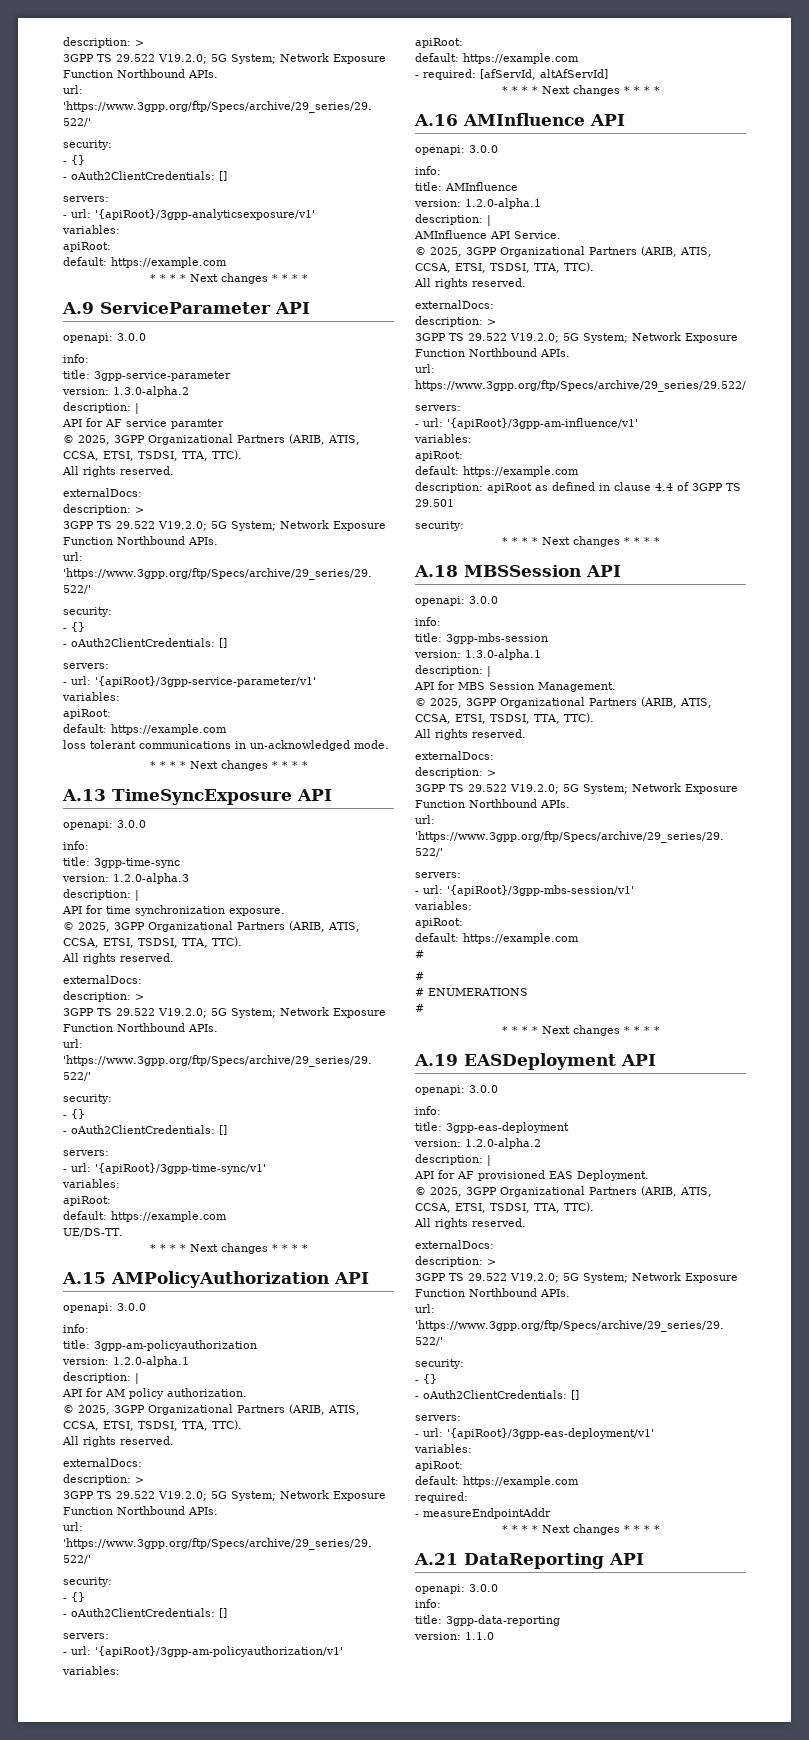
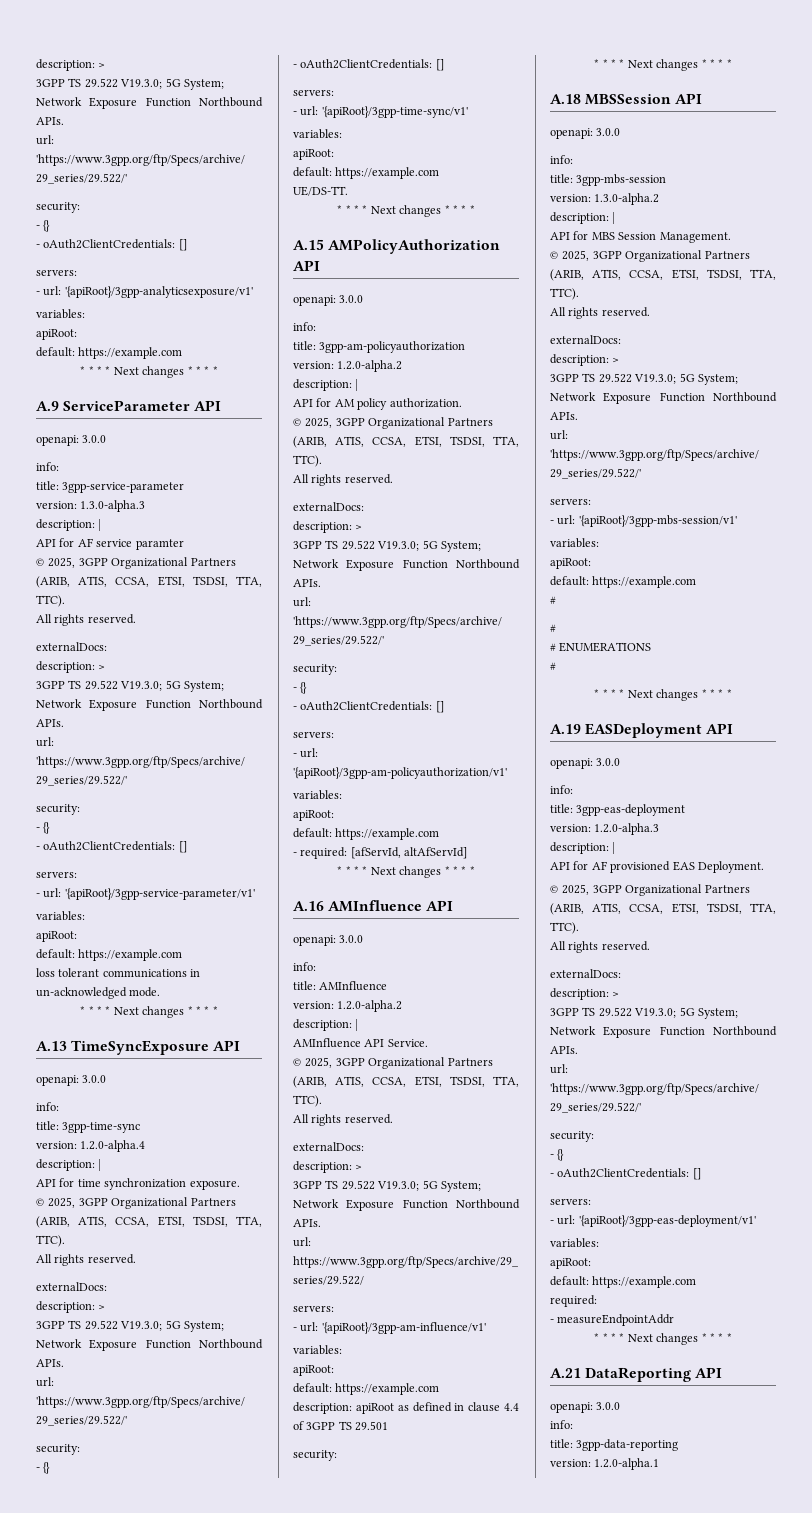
[63,37,144,48] [63,54,207,64] description: > // 3GPP TS 29.522 V19.2.0; -> [36,59,106,71] [36,78,163,89] description: > // 3GPP TS 29.522 V19.3.0;
[113,386,189,397] 1.3.0-alpha.2 -> [80,500,146,512] 1.3.0-alpha.3
[158,521,207,531] V19.2.0; -> [120,681,163,691] V19.3.0;
[113,873,189,884] 1.2.0-alpha.3 -> [80,1140,146,1152] 1.2.0-alpha.4
[158,1008,207,1018] V19.2.0; -> [120,1321,163,1331] V19.3.0;
[113,1356,189,1367] 1.2.0-alpha.1 -> [337,360,403,372] 1.2.0-alpha.2
[158,1491,207,1501] V19.2.0; -> [377,541,420,551] V19.3.0;
[465,198,541,209] 1.2.0-alpha.1 -> [337,1000,403,1012] 1.2.0-alpha.2
[510,333,559,343] V19.2.0; -> [377,1181,420,1191] V19.3.0;
[465,649,541,660] 1.3.0-alpha.1 -> [594,193,660,205] 1.3.0-alpha.2
[510,784,559,794] V19.2.0; -> [634,374,677,384] V19.3.0;
[465,1138,541,1149] 1.2.0-alpha.2 -> [594,823,660,835] 1.2.0-alpha.3
[510,1273,559,1283] V19.2.0; -> [634,1008,677,1018] V19.3.0;
[465,1632,494,1640] 1.1.0 -> [594,1458,660,1470] 1.2.0-alpha.1

